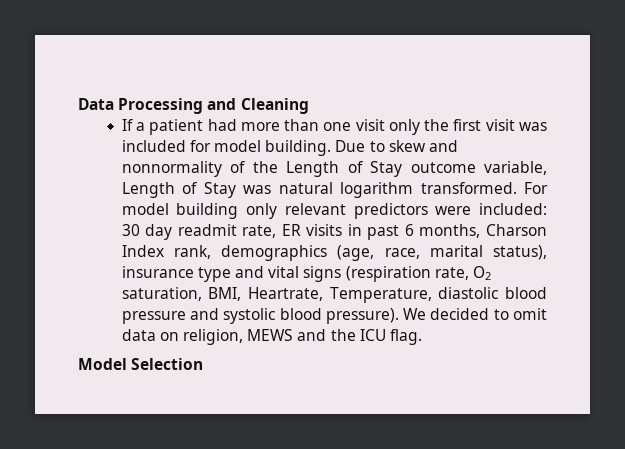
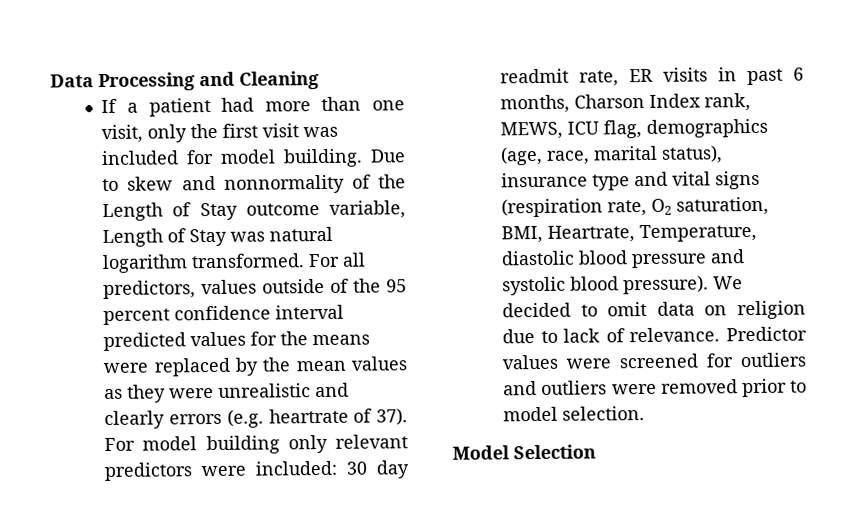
[355,119,385,131] visit -> [101,124,144,144] visit,
(548, 188) none -> [342,252,367,267] [103,278,408,300] [103,304,345,326] [103,331,371,352] [103,356,407,377] [104,382,350,403] [104,408,409,430] [104,437,136,452] all predictors, values outside of the 95 percent confidence interval predicted values for the means were replaced by the mean values as they were unrealistic and clearly errors (e.g. heartrate of 37). For
(211, 252) none -> [500,120,643,140] MEWS, ICU flag,
[183,329,423,345] religion, MEWS and the ICU flag. -> [737,300,806,320] [502,326,807,344] [502,352,806,370] [503,378,807,398] [503,406,646,422] religion due to lack of relevance. Predictor values were screened for outliers and outliers were removed prior to model selection.

